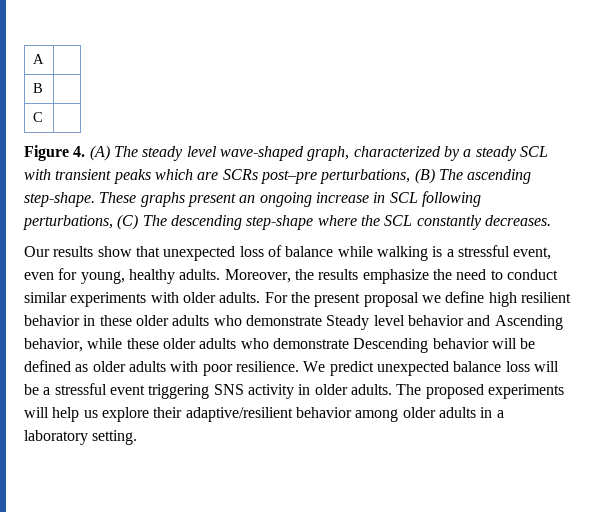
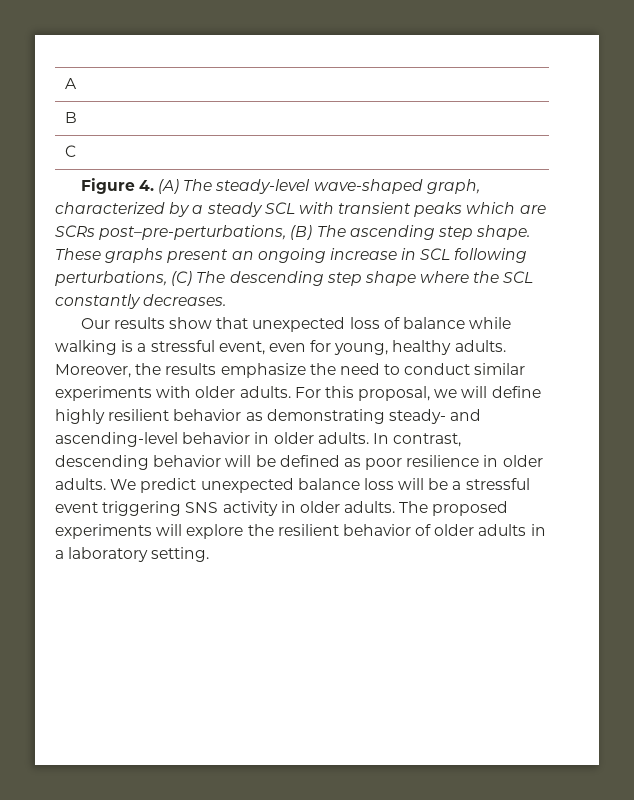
[142,146,217,161] steady level -> [215,179,311,194] steady-level
[260,169,411,184] post–pre perturbations, -> [99,225,287,240] post–pre-perturbations,
[24,192,95,207] step-shape. -> [437,225,531,240] step shape.
[246,215,314,230] step-shape -> [326,271,416,286] step shape
[290,291,571,307] [24,315,563,330] [24,338,429,353] the present proposal we define high resilient behavior in these older adults who demonstrate Steady level behavior and Ascending behavior, while these older adults who demonstrate Descending -> [324,386,541,401] [55,409,482,424] [55,432,462,447] [55,455,149,470] this proposal, we will define highly resilient behavior as demonstrating steady- and ascending-level behavior in older adults. In contrast, descending
[92,361,299,376] older adults with poor resilience. -> [365,455,543,470] [55,478,106,490] poor resilience in older adults.
[52,407,399,422] help us explore their adaptive/resilient behavior among -> [186,524,432,539] explore the resilient behavior of

